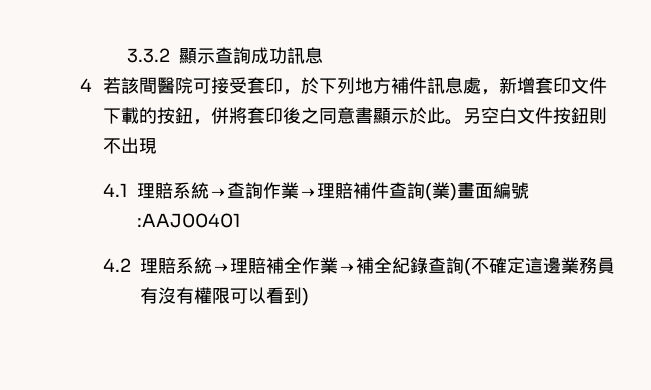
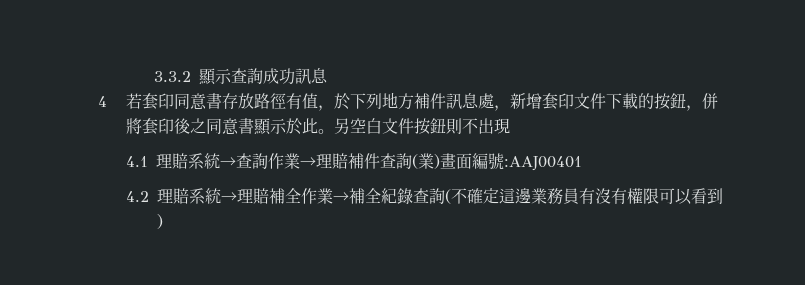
[121,77,284,94] 該間醫院可接受套印 -> [141,93,318,110] 套印同意書存放路徑有值

